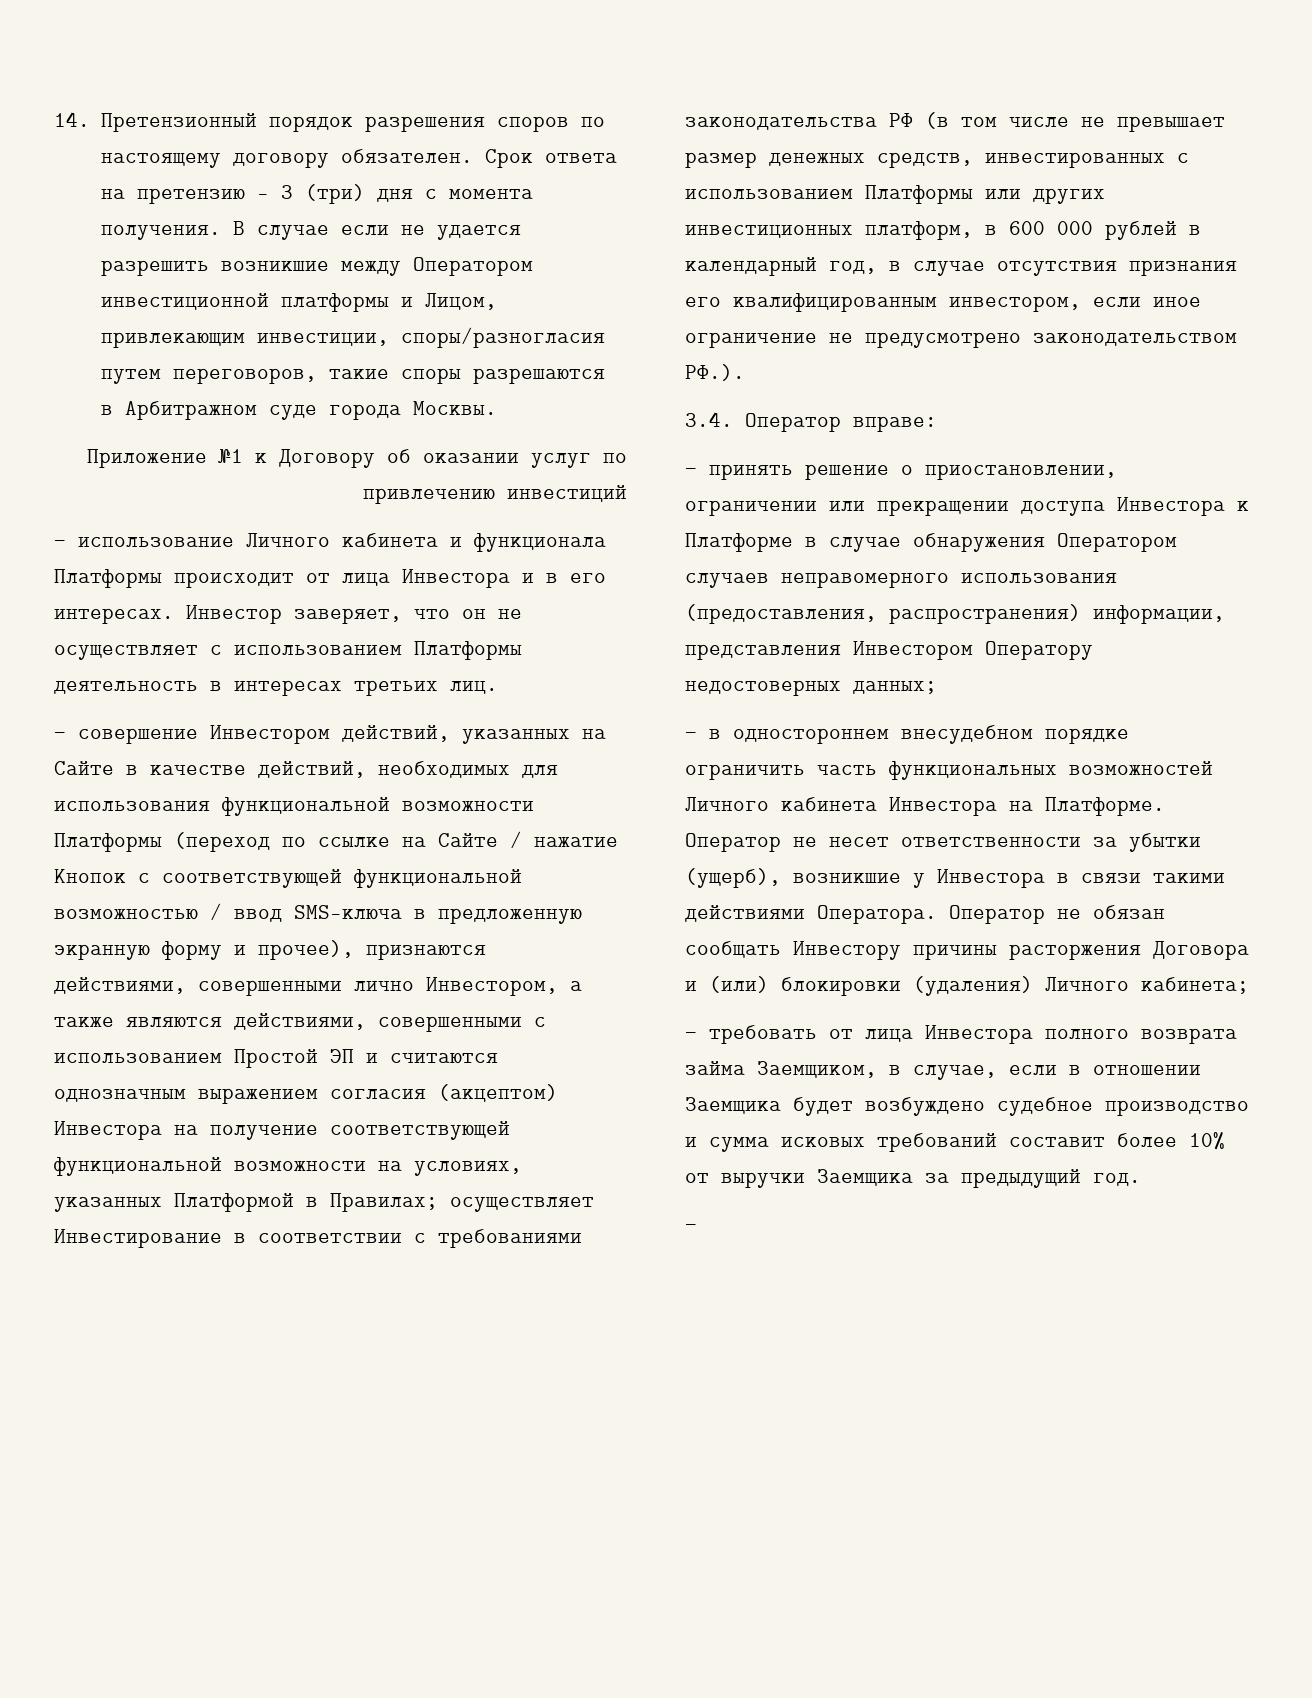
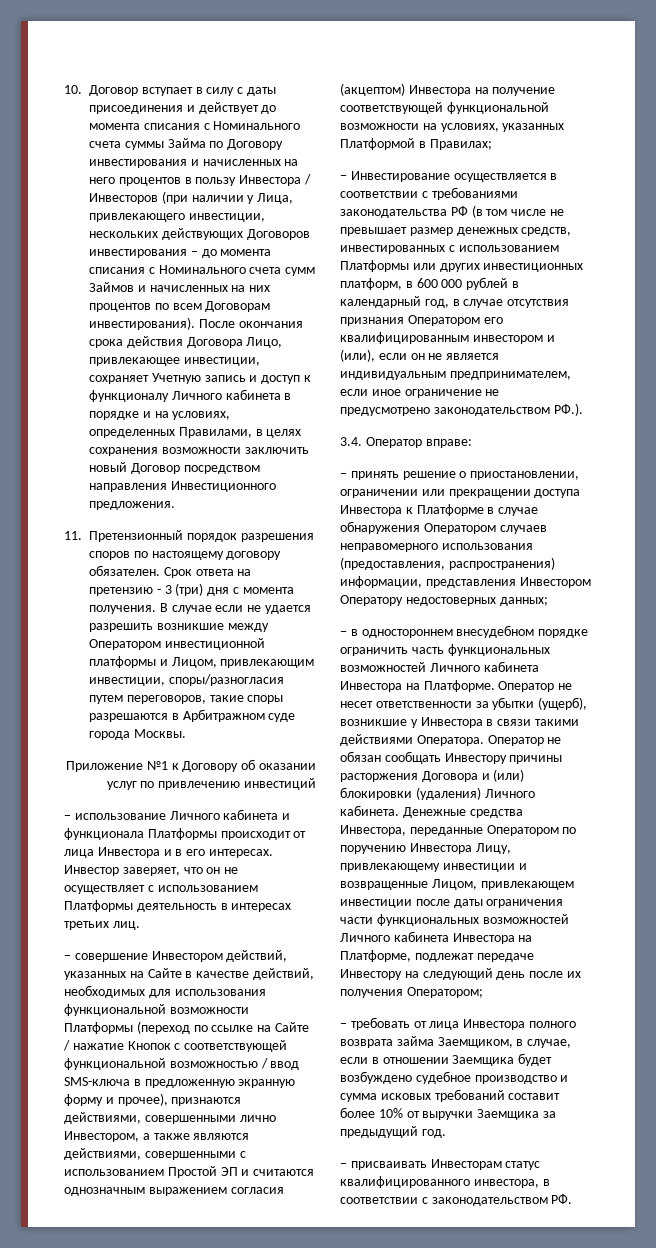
[54,112,90,127] 14. -> [64,85,276,96] [89,102,277,114] [89,121,301,130] [89,138,284,150] [89,159,299,168] [89,174,311,186] [89,191,294,204] [89,213,265,222] [89,228,310,240] [89,249,272,258] [89,265,316,276] [89,282,271,292] [89,301,271,312] [89,317,303,330] [89,336,283,348] [89,357,260,366] [89,373,311,384] [89,389,292,402] [89,411,231,420] [89,427,302,438] [89,447,309,456] [89,462,260,474] [89,481,276,492] [89,501,175,510] [64,531,82,540] 10. Договор вступает в силу с даты присоединения и действует до момента списания с Номинального счета суммы Займа по Договору инвестирования и начисленных на него процентов в пользу Инвестора / Инвесторов (при наличии у Лица, привлекающего инвестиции, нескольких действующих Договоров инвестирования – до момента списания с Номинального счета сумм Займов и начисленных на них процентов по всем Договорам инвестирования). После окончания срока действия Договора Лицо, привлекающее инвестиции, сохраняет Учетную запись и доступ к функционалу Личного кабинета в порядке и на условиях, определенных Правилами, в целях сохранения возможности заключить новый Договор посредством направления Инвестиционного предложения. // 11.
[450,1196,594,1212] [54,1229,222,1248] осуществляет Инвестирование -> [340,171,547,182] // − Инвестирование осуществляется
(1237, 268) none -> [407,315,480,326] Оператором
[949,296,1081,312] инвестором, -> [472,335,555,344] [340,349,500,362] [340,371,571,380] инвестором и (или), если он не является индивидуальным предпринимателем,
[1141,977,1249,994] кабинета; -> [340,805,523,818] [340,825,577,836] [340,843,511,854] [340,863,527,872] [340,879,574,890] [340,899,564,908] [340,914,569,926] [340,931,533,944] [340,950,534,962] [340,968,581,980] [340,987,483,998] кабинета. Денежные средства Инвестора, переданные Оператором по поручению Инвестора Лицу, привлекающему инвестиции и возвращенные Лицом, привлекающем инвестиции после даты ограничения части функциональных возможностей Личного кабинета Инвестора на Платформе, подлежат передаче Инвестору на следующий день после их получения Оператором;
(697, 1227) none -> [350,1159,541,1170] [340,1176,550,1188] [340,1194,573,1206] присваивать Инвесторам статус квалифицированного инвестора, в соответствии с законодательством РФ.

